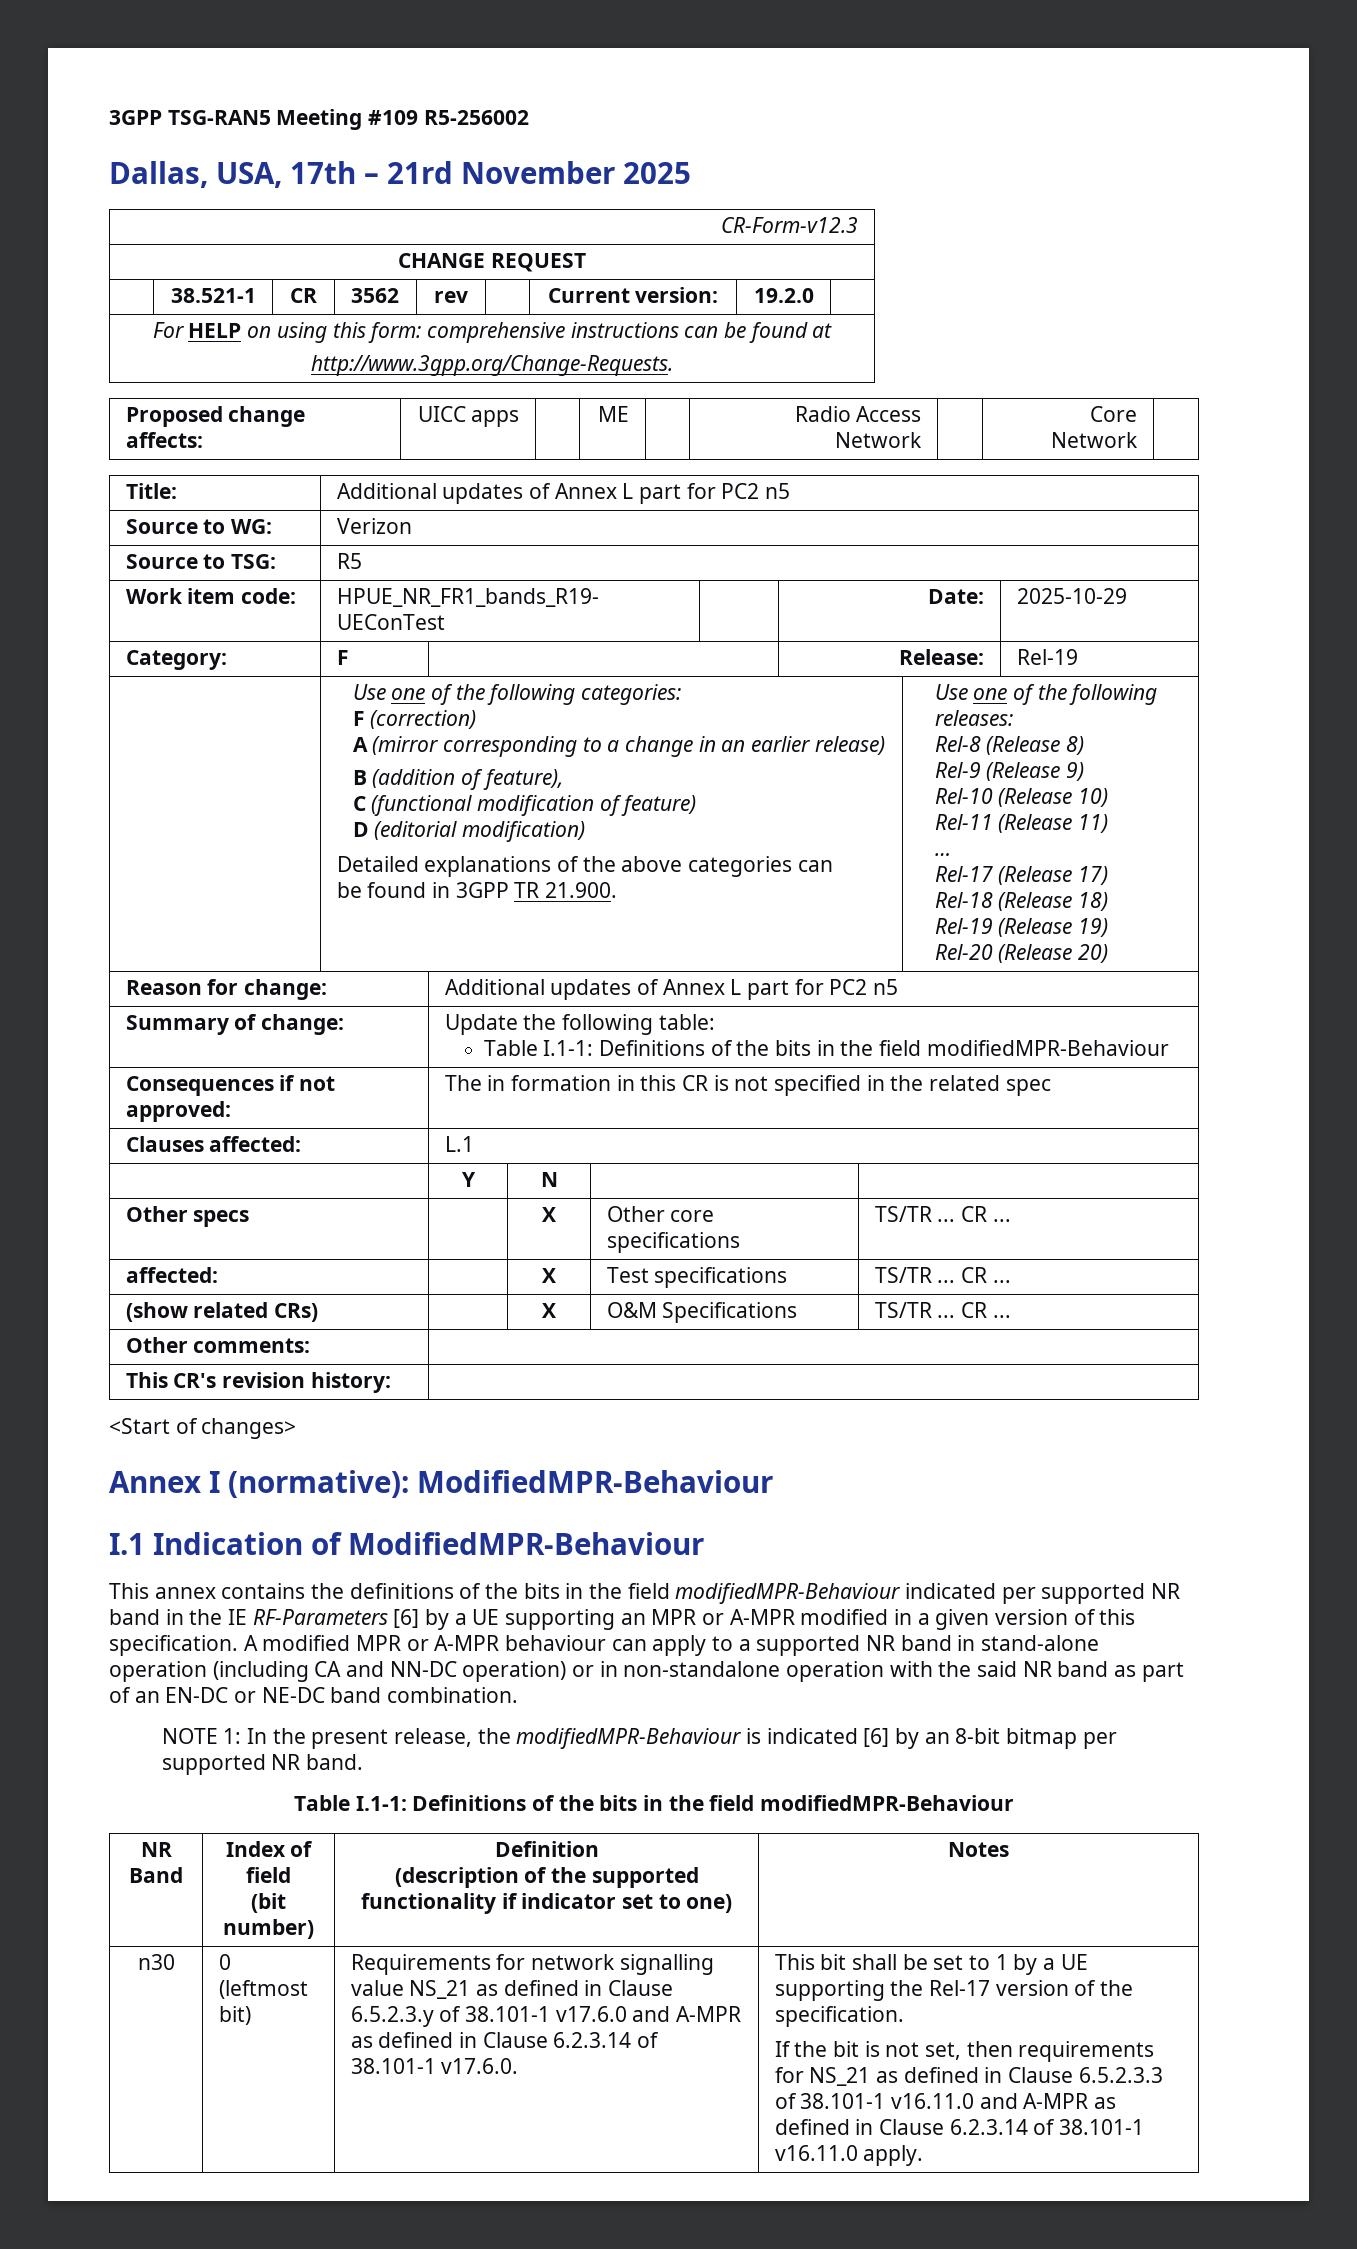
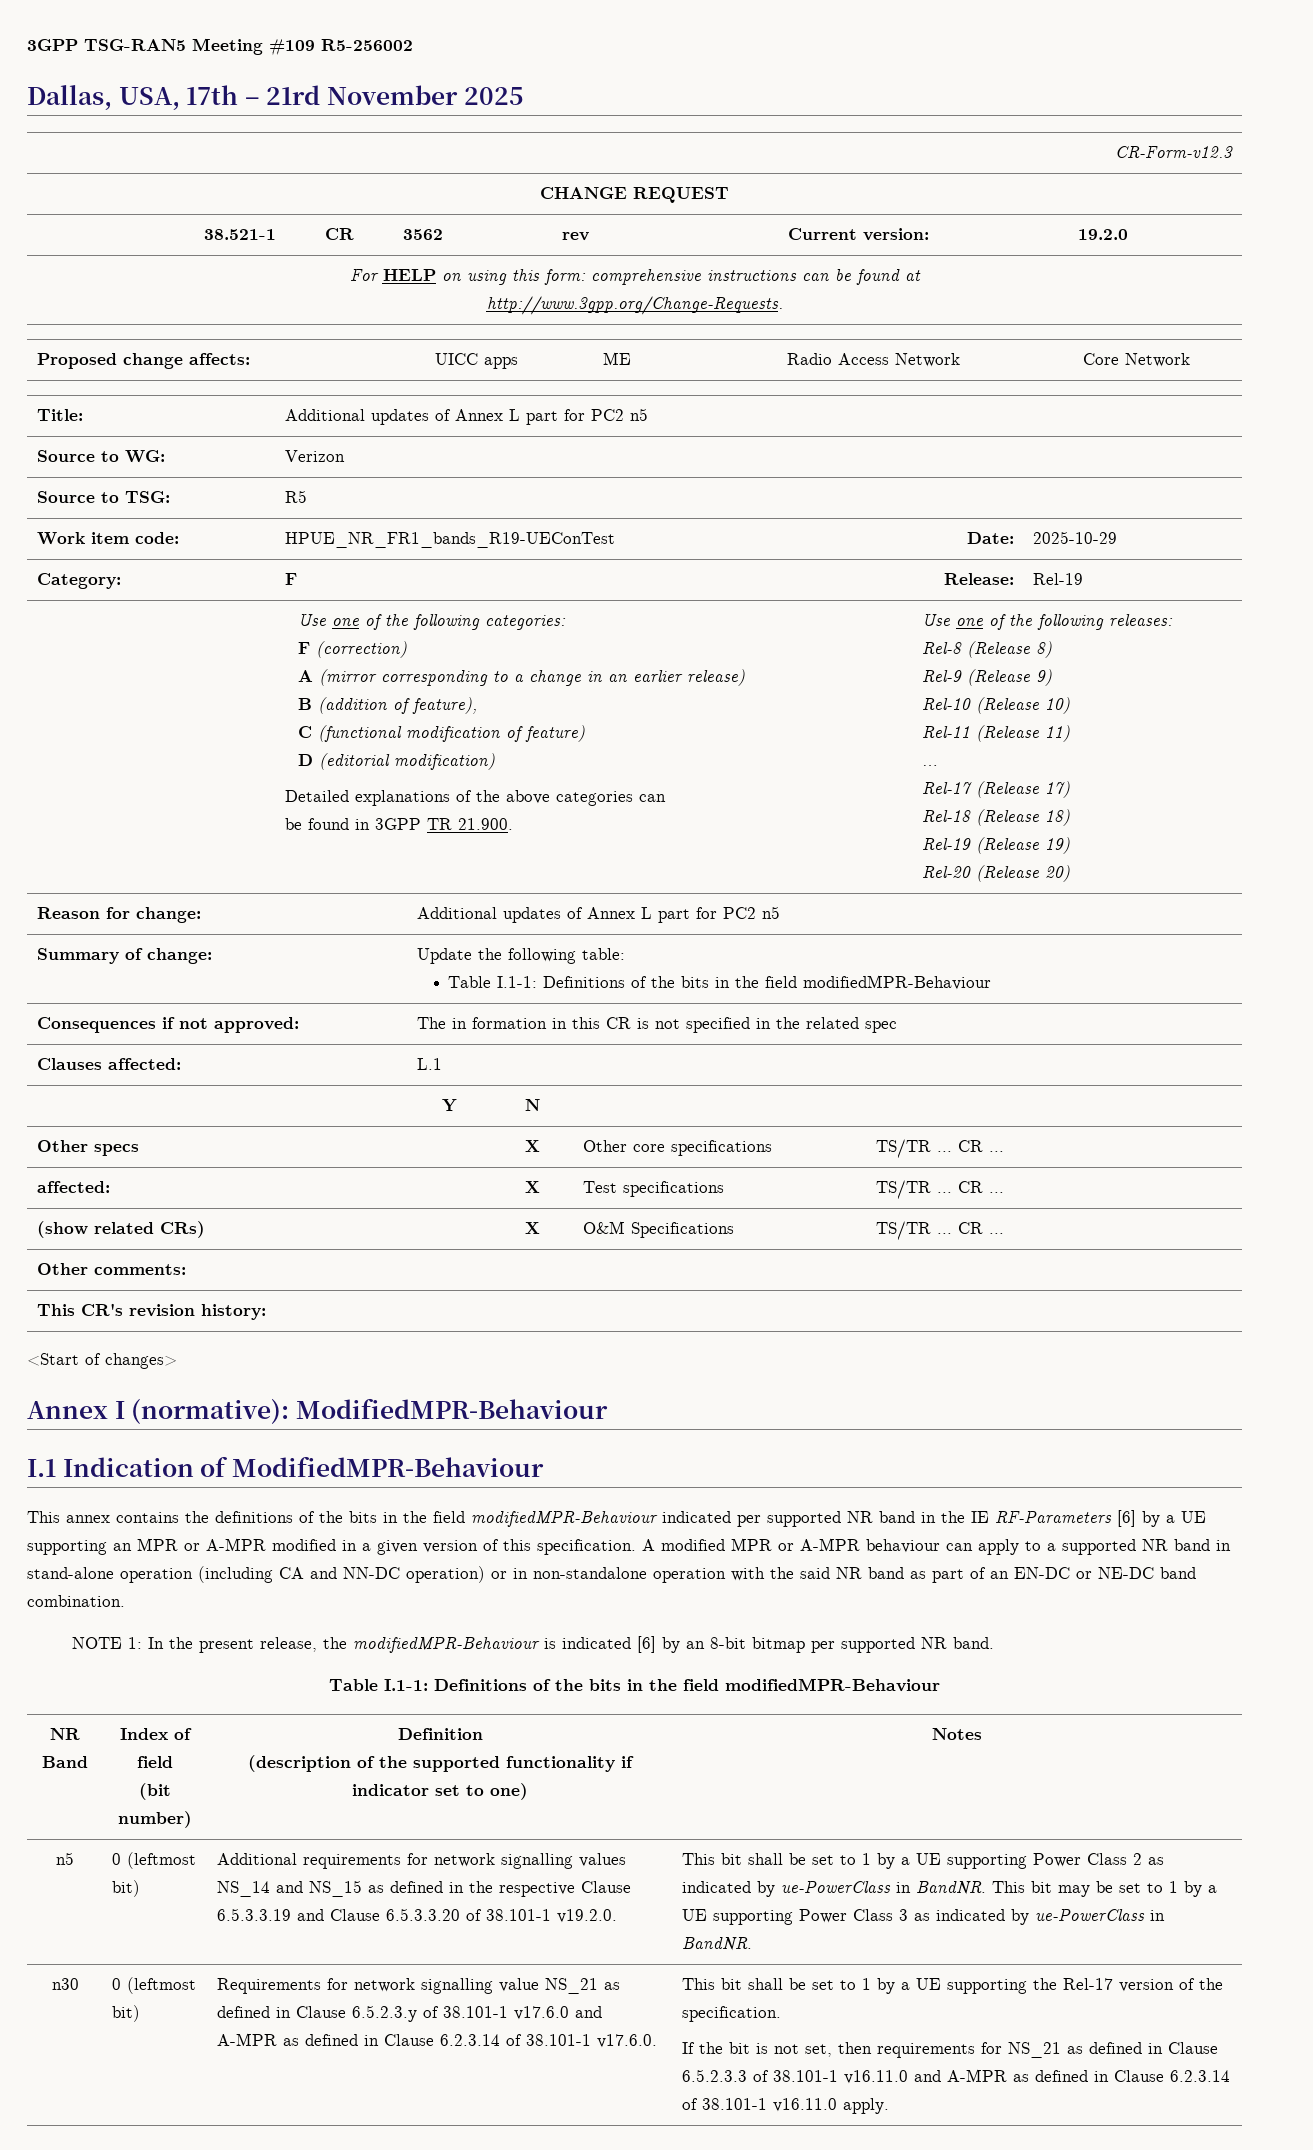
(1009, 1849) none -> [56,1852,74,1865] [111,1852,196,1869] [111,1880,140,1897] [216,1853,626,1869] [216,1880,631,1897] [216,1908,617,1923] [681,1853,1164,1869] [681,1881,1217,1897] [681,1909,1165,1925] [681,1937,752,1951] // n5 | 0 (leftmost bit) | Additional requirements for network signalling values NS_14 and NS_15 as defined in the respective Clause 6.5.3.3.19 and Clause 6.5.3.3.20 of 38.101-1 v19.2.0. | This bit shall be set to 1 by a UE supporting Power Class 2 as indicated by ue-PowerClass in BandNR. This bit may be set to 1 by a UE supporting Power Class 3 as indicated by ue-PowerClass in BandNR.

